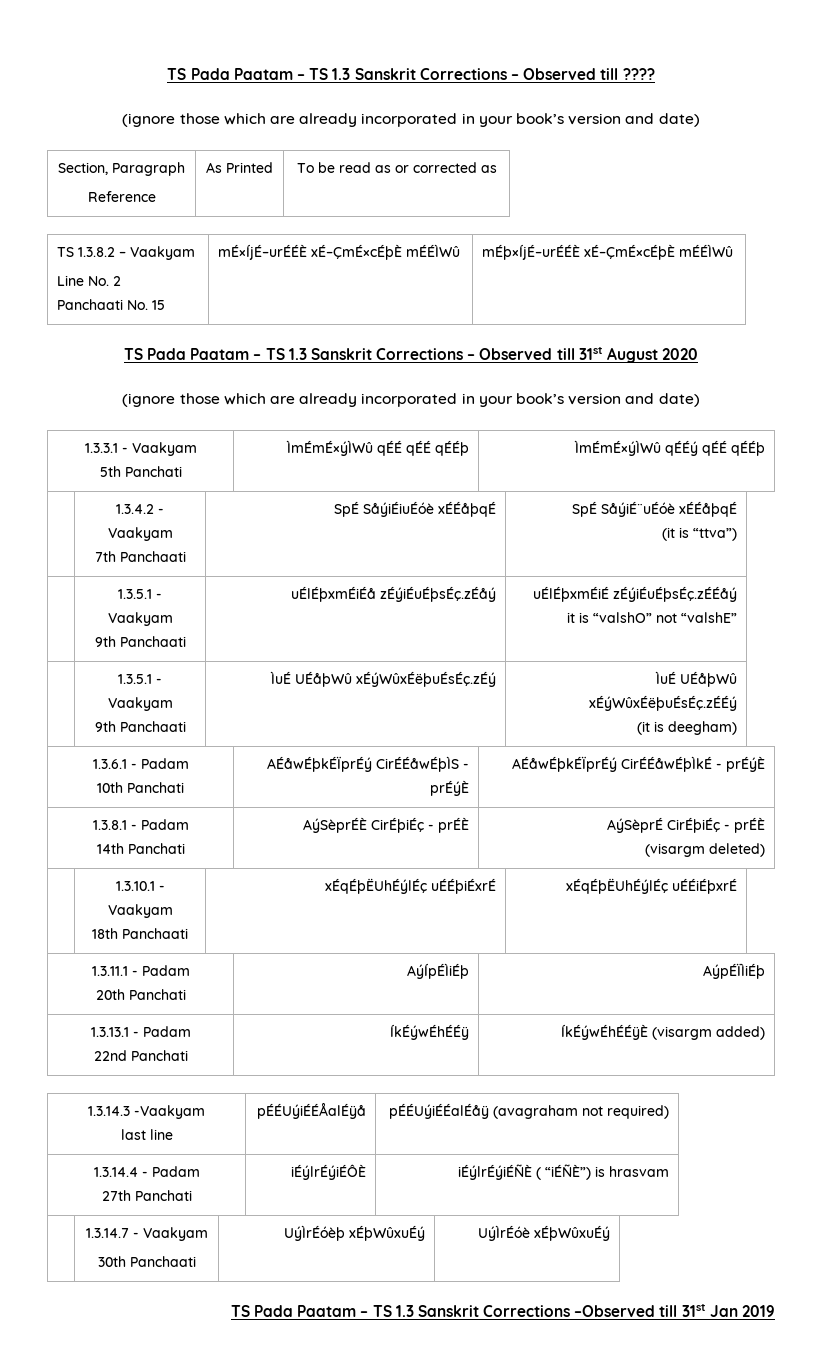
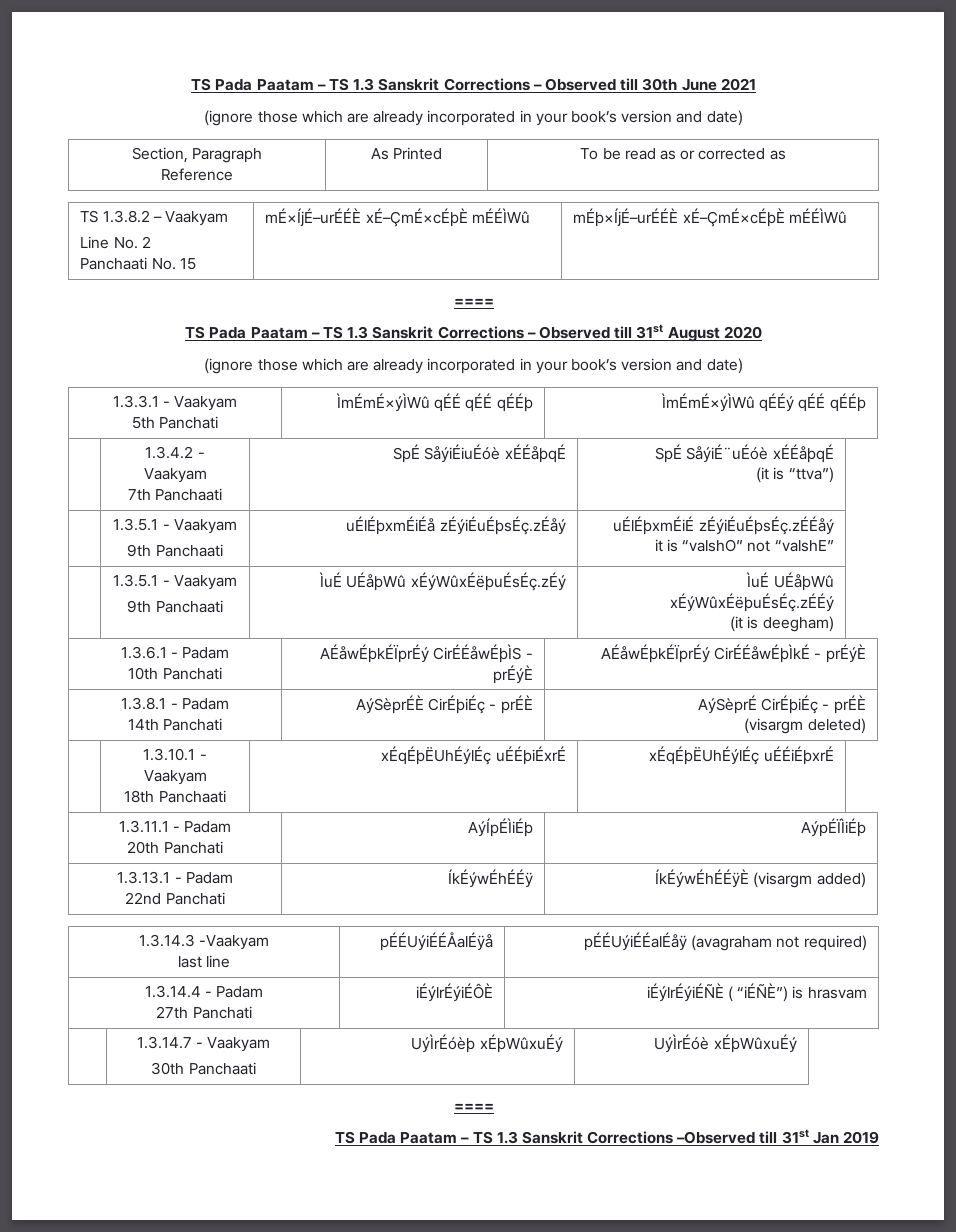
[622,68,655,80] ???? -> [642,78,756,91] 30th June 2021
(733, 250) none -> [453,298,494,306] // ====
(611, 1233) none -> [453,1103,494,1111] // ====

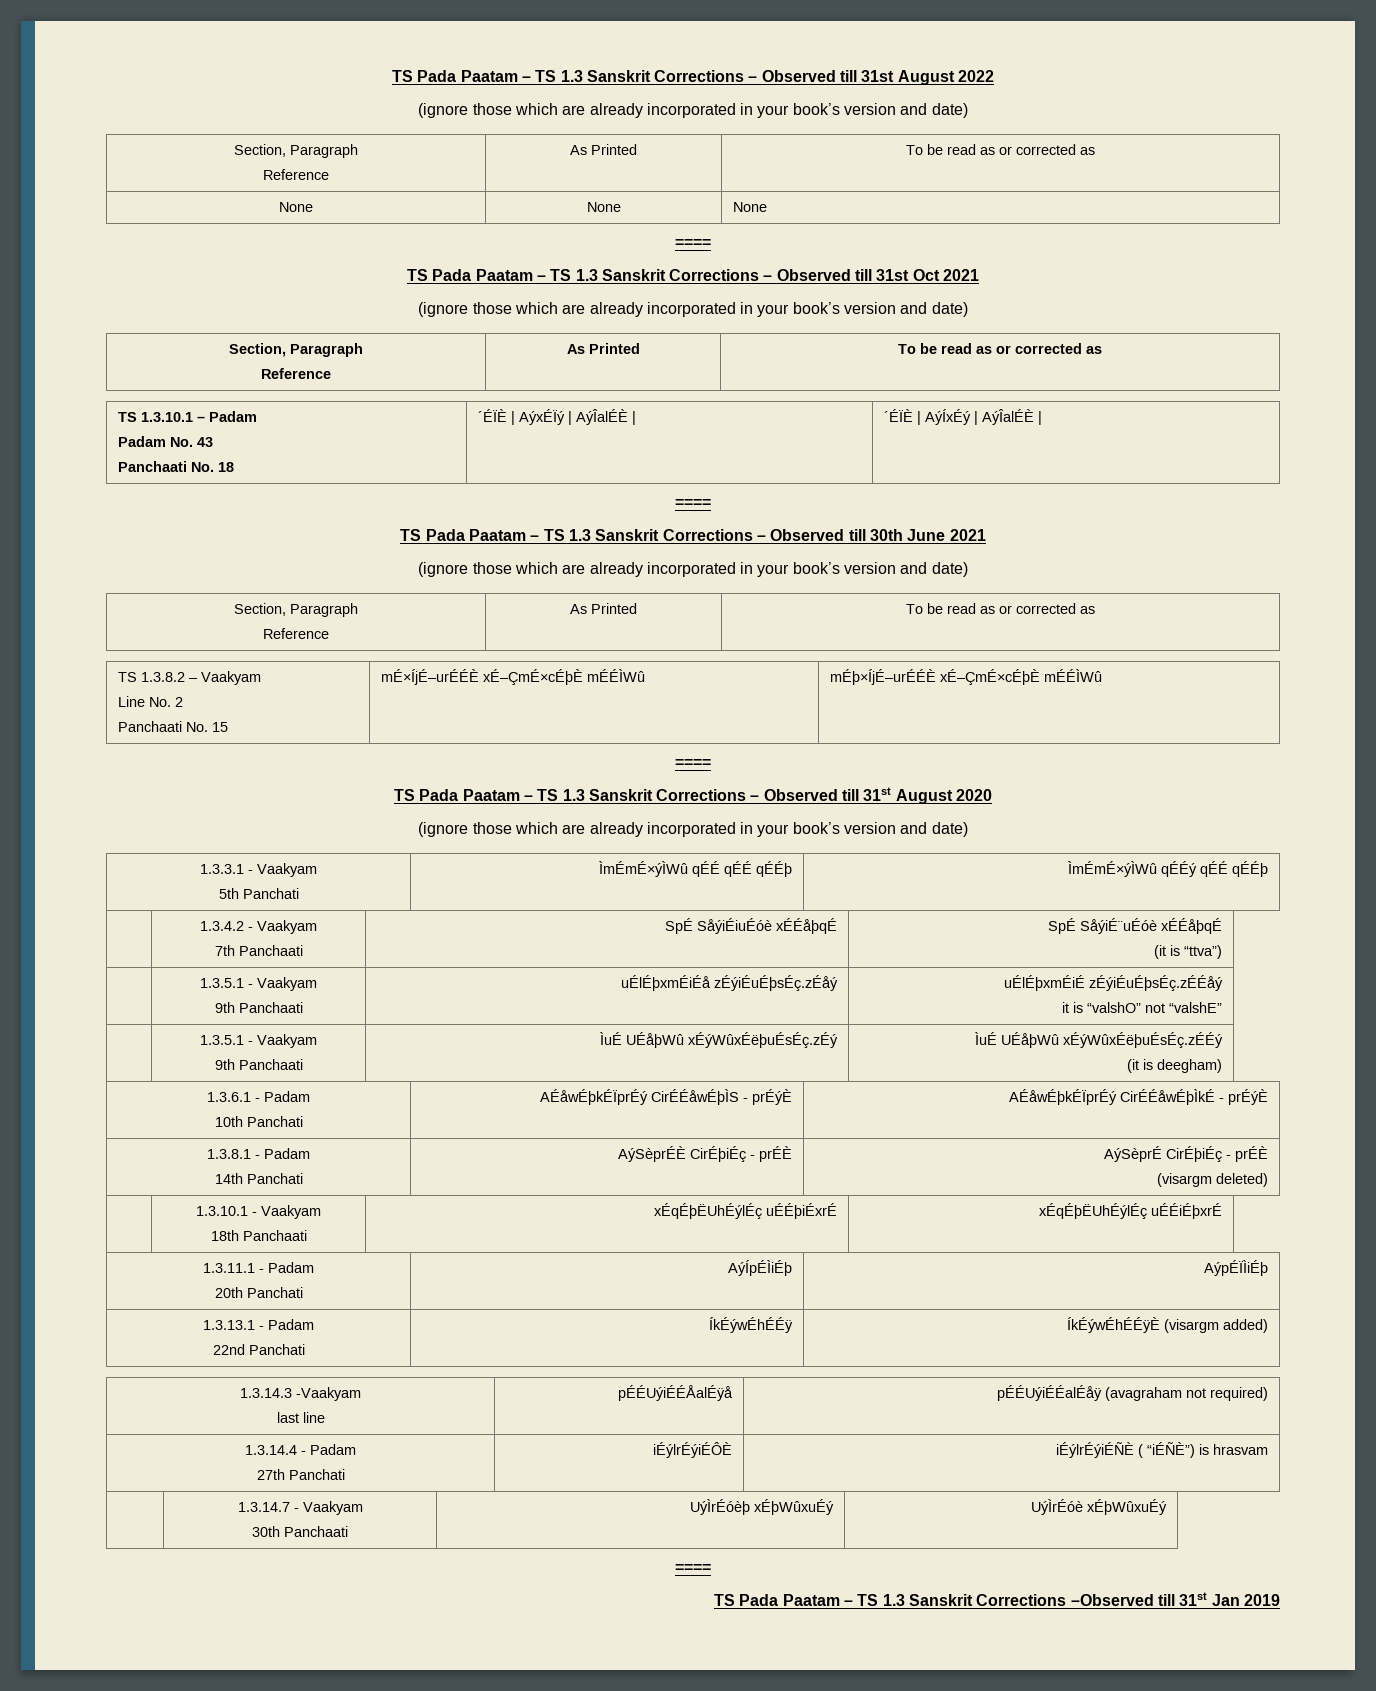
(639, 84) none -> [861,70,995,85] [418,103,968,118] [234,144,358,158] [263,169,329,180] [570,144,637,155] [906,144,1095,155] [279,202,313,212] [586,202,621,212] [733,202,768,212] [675,239,711,248] [406,269,980,281] [418,302,968,317] [229,343,363,357] [261,368,331,379] [566,343,640,354] [898,343,1102,354] [118,411,258,422] [118,436,214,447] [118,461,235,472] [478,409,637,425] [884,409,1043,425] [675,499,711,508] [400,529,866,541] 31st August 2022 // (ignore those which are already incorporated in your book’s version and date) // Section, Paragraph // Reference | As Printed | To be read as or corrected as // None | None | None // ==== // TS Pada Paatam – TS 1.3 Sanskrit Corrections – Observed till 31st Oct 2021 // (ignore those which are already incorporated in your book’s version and date) // Section, Paragraph // Reference | As Printed | To be read as or corrected as // TS 1.3.10.1 – Padam // Padam No. 43 // Panchaati No. 18 | ´ÉÏÈ | AýxÉÏý | AýÎalÉÈ | | ´ÉÏÈ | AýÍxÉý | AýÎalÉÈ | // ==== // TS Pada Paatam – TS 1.3 Sanskrit Corrections – Observed till

